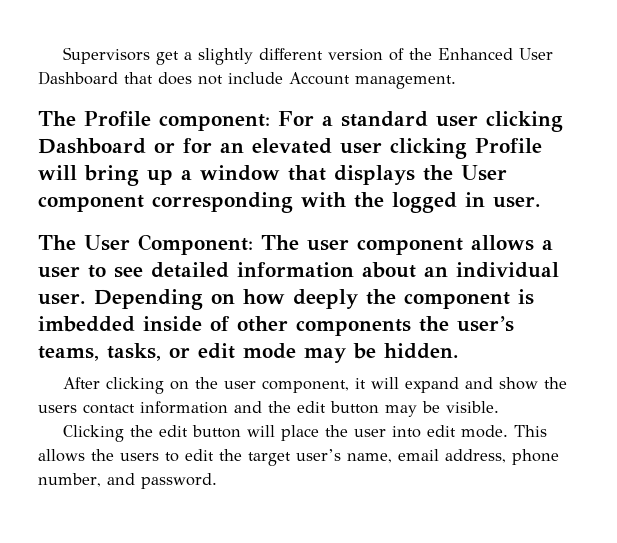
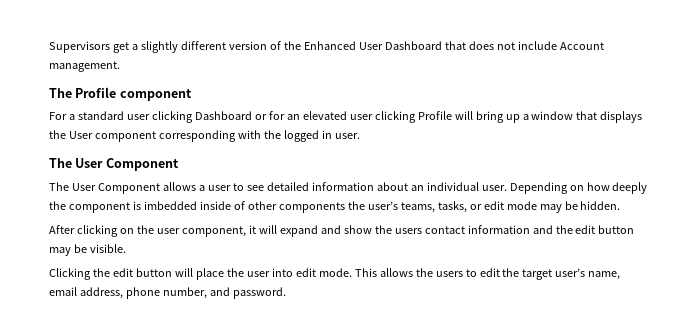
[159,114,270,131] component: -> [119,89,192,101] component //
[138,234,463,255] Component: The user component -> [105,158,179,171] [49,182,160,194] Component // The User Component

